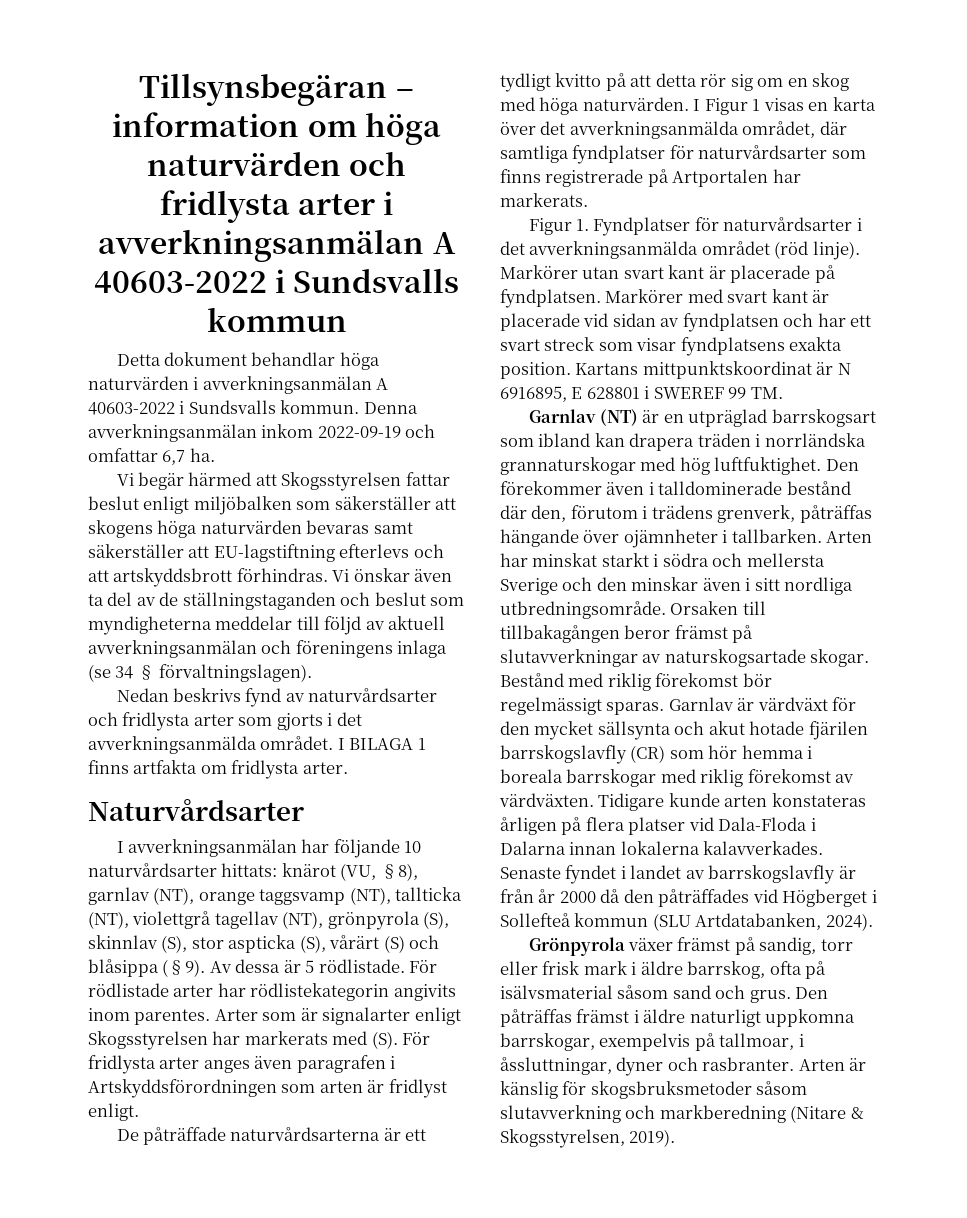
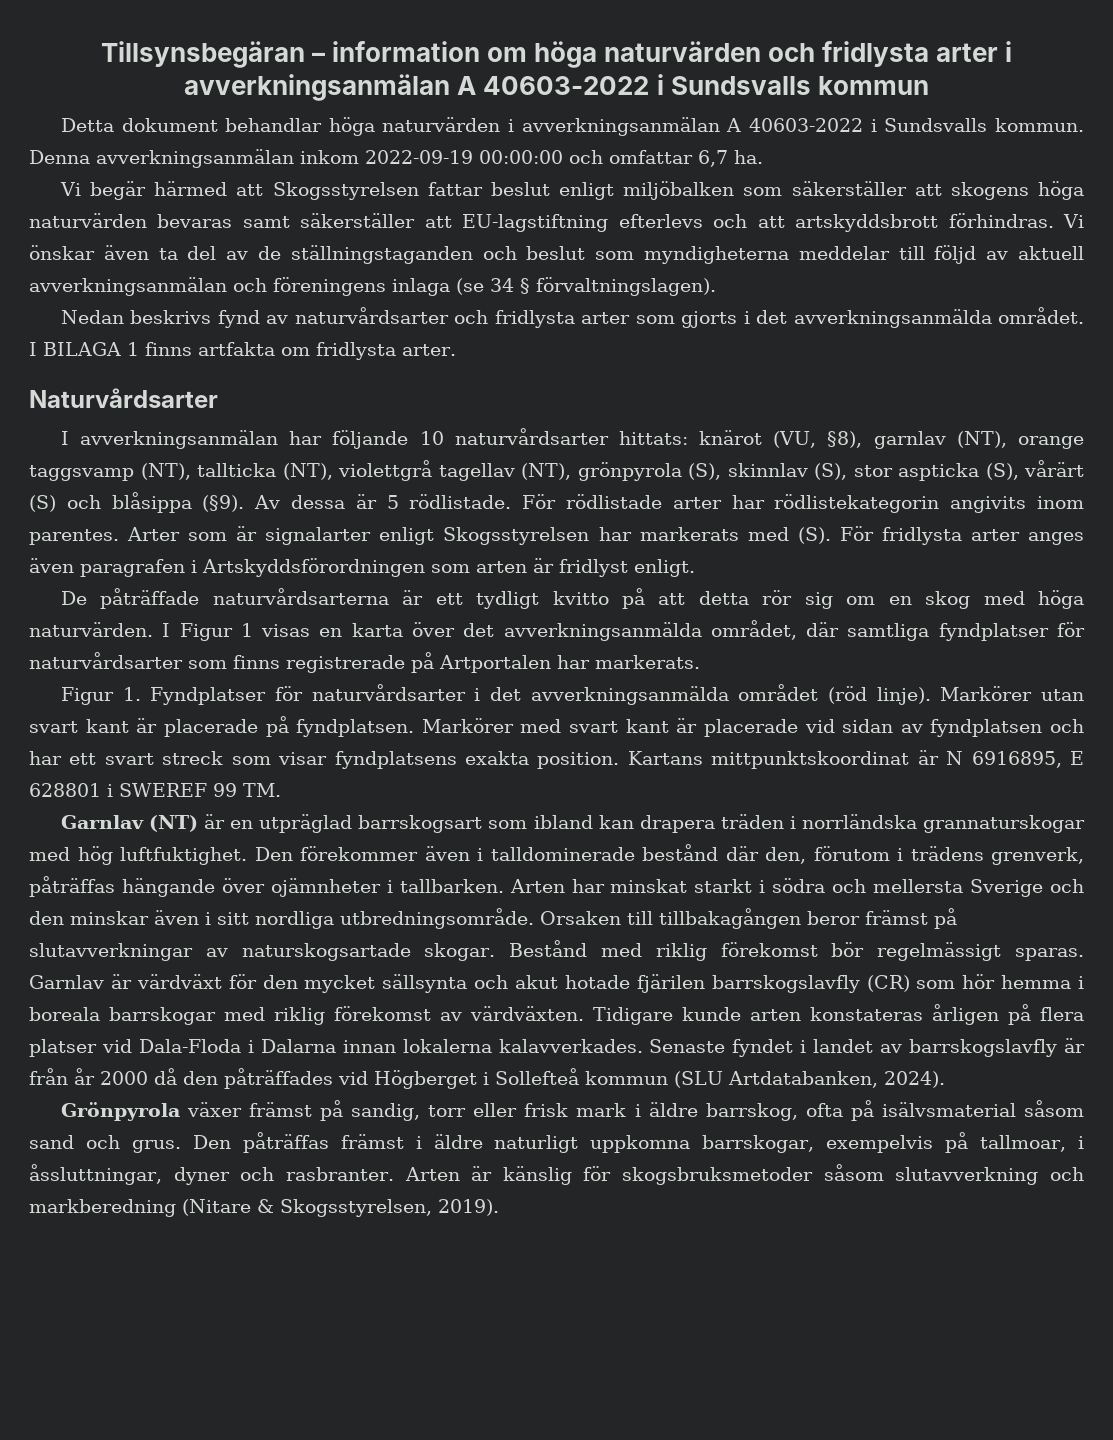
(401, 432) none -> [479,150,563,164] 00:00:00

